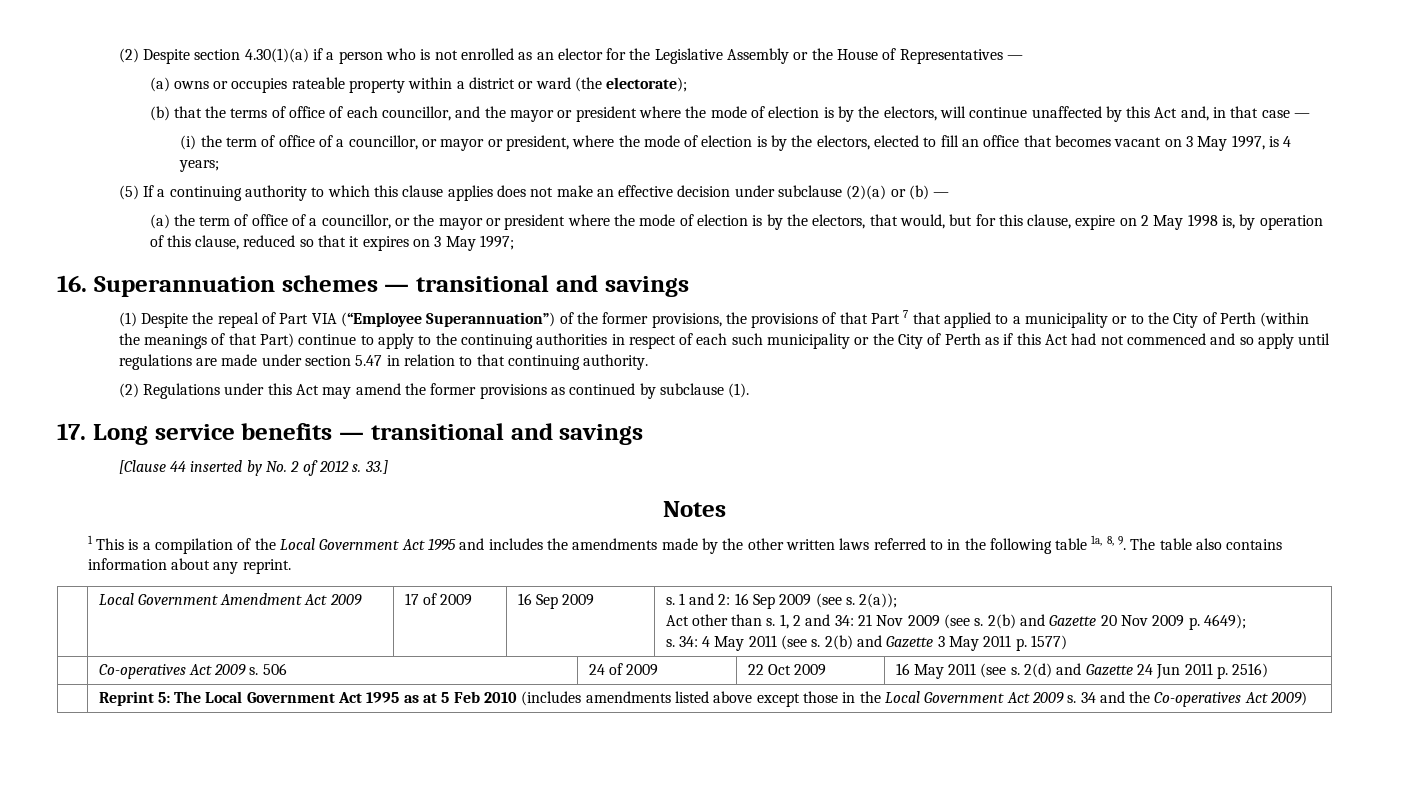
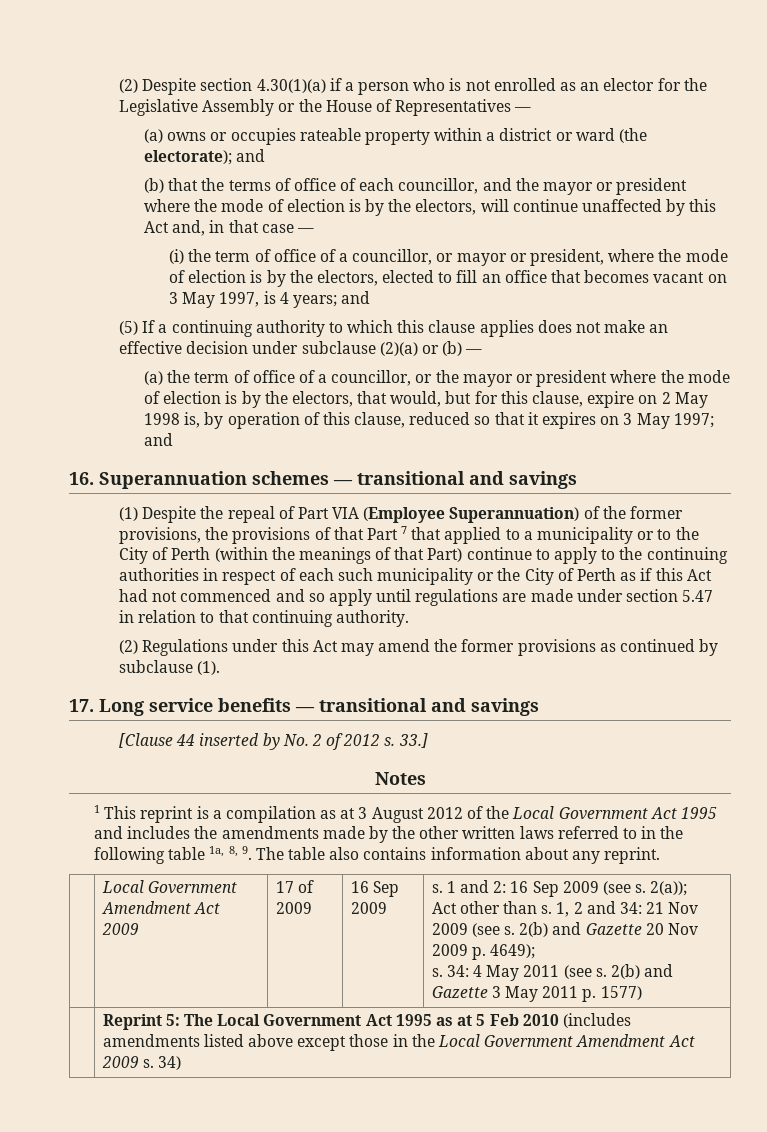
(688, 84) none -> [236,149,266,162] and
(220, 166) none -> [341,291,371,304] and
(515, 242) none -> [143,433,173,446] and
[340,312,556,327] (“Employee Superannuation”) -> [363,507,580,523] (Employee Superannuation)
(125, 544) none -> [140,806,194,823] reprint
(234, 546) none -> [320,807,463,823] as at 3 August 2012
[98,663,287,679] [588,663,659,676] [747,664,827,676] [895,663,1269,679] // | Co-operatives Act 2009 s. 506 | 24 of 2009 | 22 Oct 2009 | 16 May 2011 (see s. 2(d) and Gazette 24 Jun 2011 p. 2516) -> (642, 993) none
[1006,691,1308,707] Act 2009 s. 34 and the Co-operatives Act 2009) -> [576,1034,695,1047] [101,1056,182,1070] Amendment Act 2009 s. 34)

